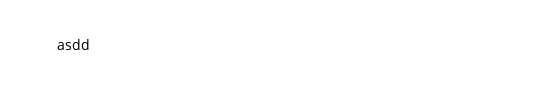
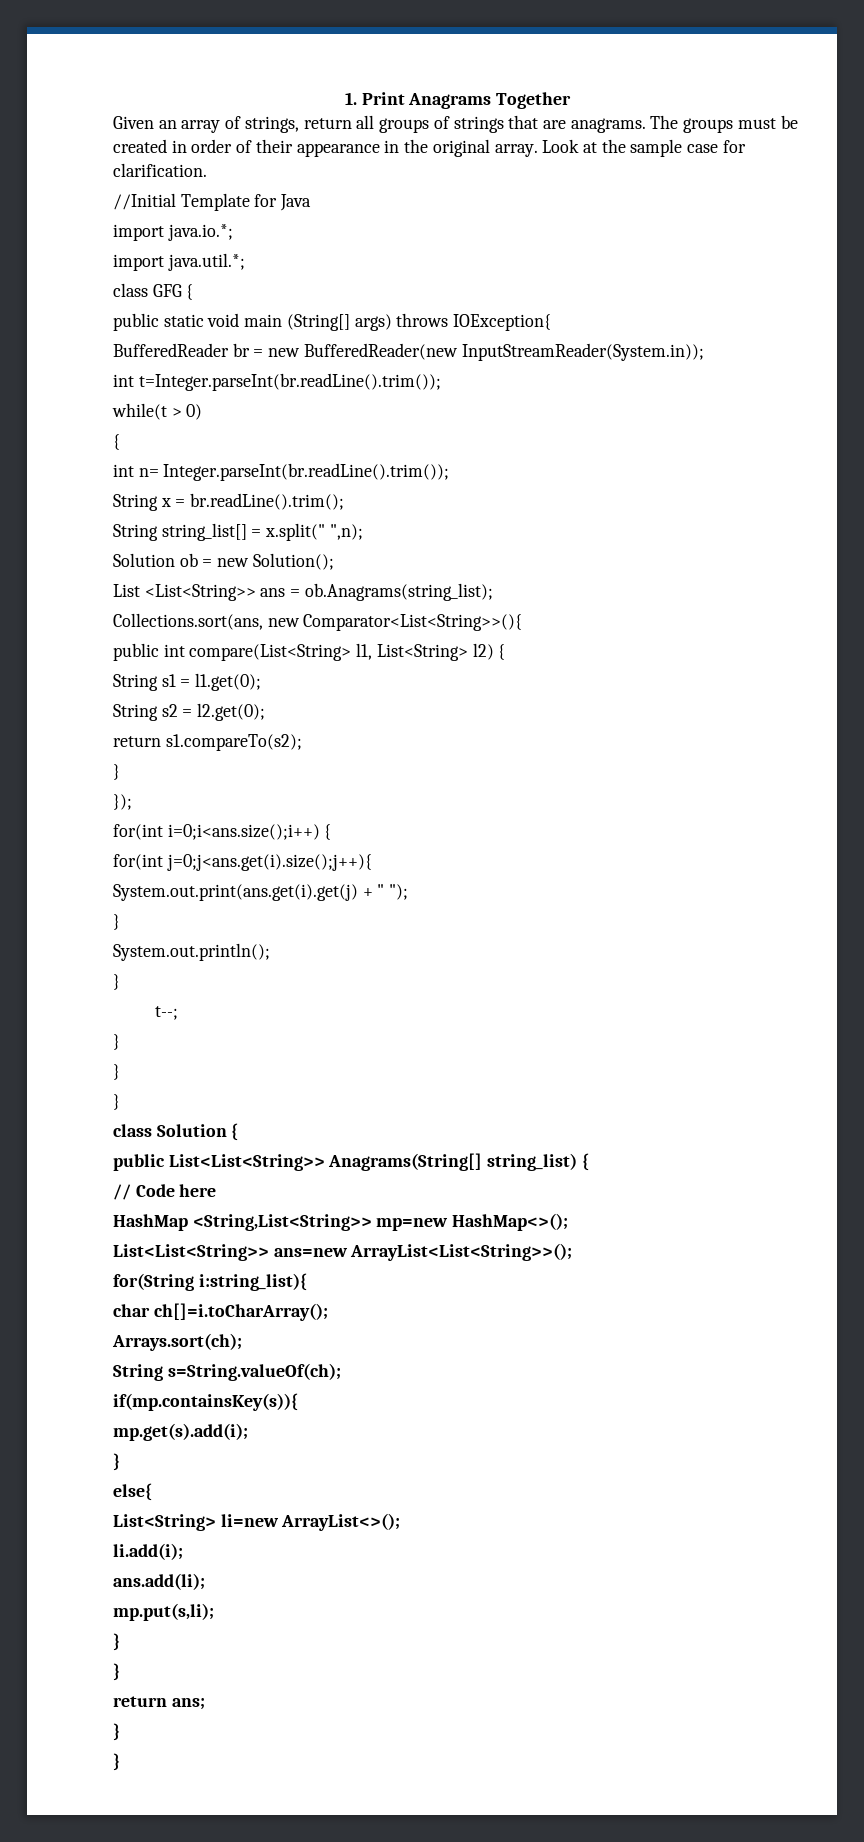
[57,39,90,50] asdd -> [344,92,572,109] [113,115,798,133] [113,139,746,157] [113,163,207,177] [113,193,312,211] [113,224,233,241] [113,253,245,271] [113,283,194,300] [113,313,552,331] [113,343,704,361] [113,373,441,391] [112,403,203,420] [113,434,120,450] [113,463,450,481] [113,493,345,511] [113,523,363,541] [113,553,334,570] [113,583,493,601] [113,613,523,631] [113,643,506,661] [113,673,262,691] [113,703,266,721] [113,734,302,751] [113,764,120,780] [113,794,132,810] [113,824,332,840] [113,854,372,871] [113,884,409,901] [113,914,120,930] [113,943,270,961] [113,974,120,990] [154,1006,178,1020] [113,1034,120,1050] [113,1064,120,1080] [113,1094,120,1110] [113,1123,239,1141] [113,1153,589,1171] [113,1184,217,1200] [113,1213,569,1231] [113,1243,573,1261] [113,1273,307,1291] [113,1303,328,1321] [112,1333,242,1351] [113,1363,341,1381] [113,1393,298,1411] [113,1423,248,1441] [113,1453,120,1471] [113,1483,152,1501] [113,1513,401,1531] [113,1543,183,1560] [113,1573,205,1590] [113,1603,214,1621] [113,1633,120,1651] [113,1663,120,1681] [113,1696,205,1710] [113,1723,120,1741] [113,1753,120,1771] 1. Print Anagrams Together // Given an array of strings, return all groups of strings that are anagrams. The groups must be created in order of their appearance in the original array. Look at the sample case for clarification. // //Initial Template for Java // import java.io.*; // import java.util.*; // class GFG { // public static void main (String[] args) throws IOException{ // BufferedReader br = new BufferedReader(new InputStreamReader(System.in)); // int t=Integer.parseInt(br.readLine().trim()); // while(t > 0) // { // int n= Integer.parseInt(br.readLine().trim()); // String x = br.readLine().trim(); // String string_list[] = x.split(" ",n); // Solution ob = new Solution(); // List <List<String>> ans = ob.Anagrams(string_list); // Collections.sort(ans, new Comparator<List<String>>(){ // public int compare(List<String> l1, List<String> l2) { // String s1 = l1.get(0); // String s2 = l2.get(0); // return s1.compareTo(s2); // } // }); // for(int i=0;i<ans.size();i++) { // for(int j=0;j<ans.get(i).size();j++){ // System.out.print(ans.get(i).get(j) + " "); // } // System.out.println(); // } // t--; // } // } // } // class Solution { // public List<List<String>> Anagrams(String[] string_list) { // // Code here // HashMap <String,List<String>> mp=new HashMap<>(); // List<List<String>> ans=new ArrayList<List<String>>(); // for(String i:string_list){ // char ch[]=i.toCharArray(); // Arrays.sort(ch); // String s=String.valueOf(ch); // if(mp.containsKey(s)){ // mp.get(s).add(i); // } // else{ // List<String> li=new ArrayList<>(); // li.add(i); // ans.add(li); // mp.put(s,li); // } // } // return ans; // } // }

